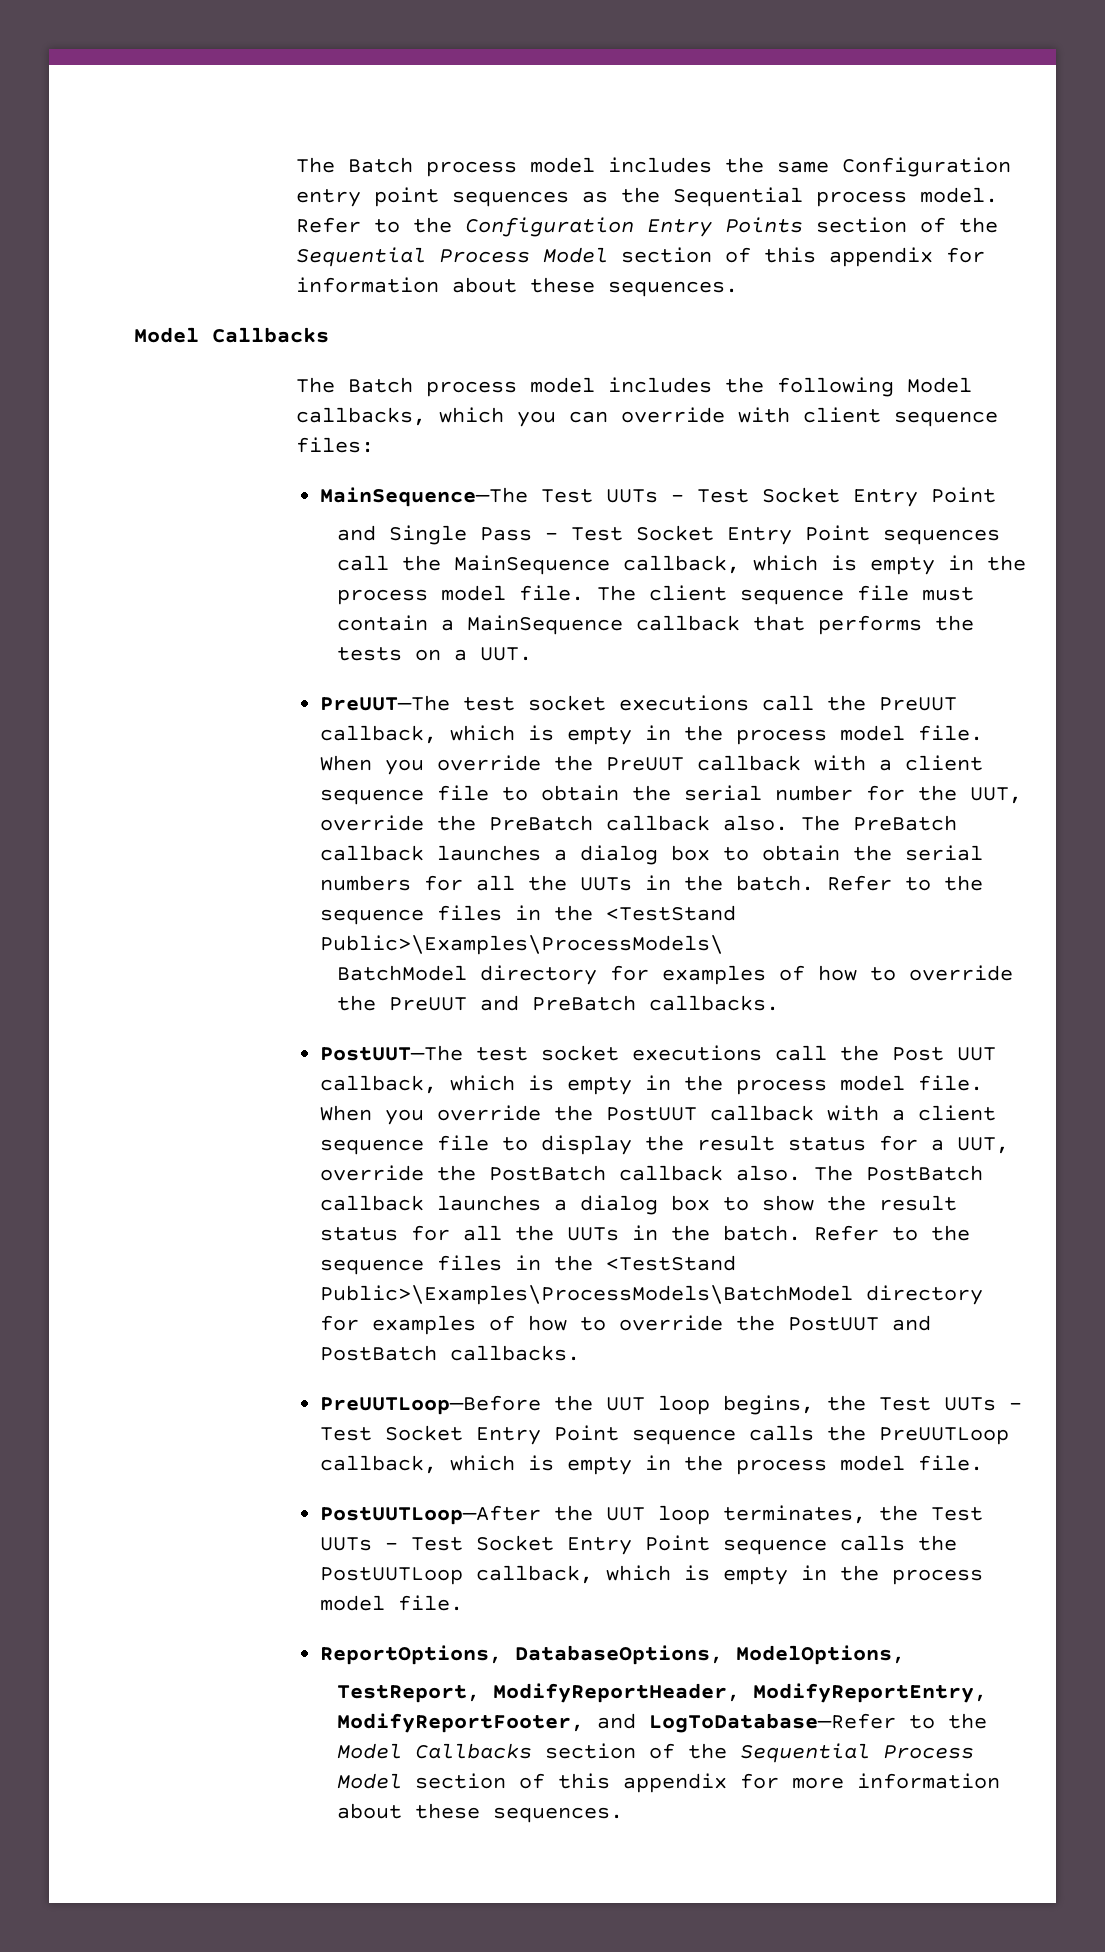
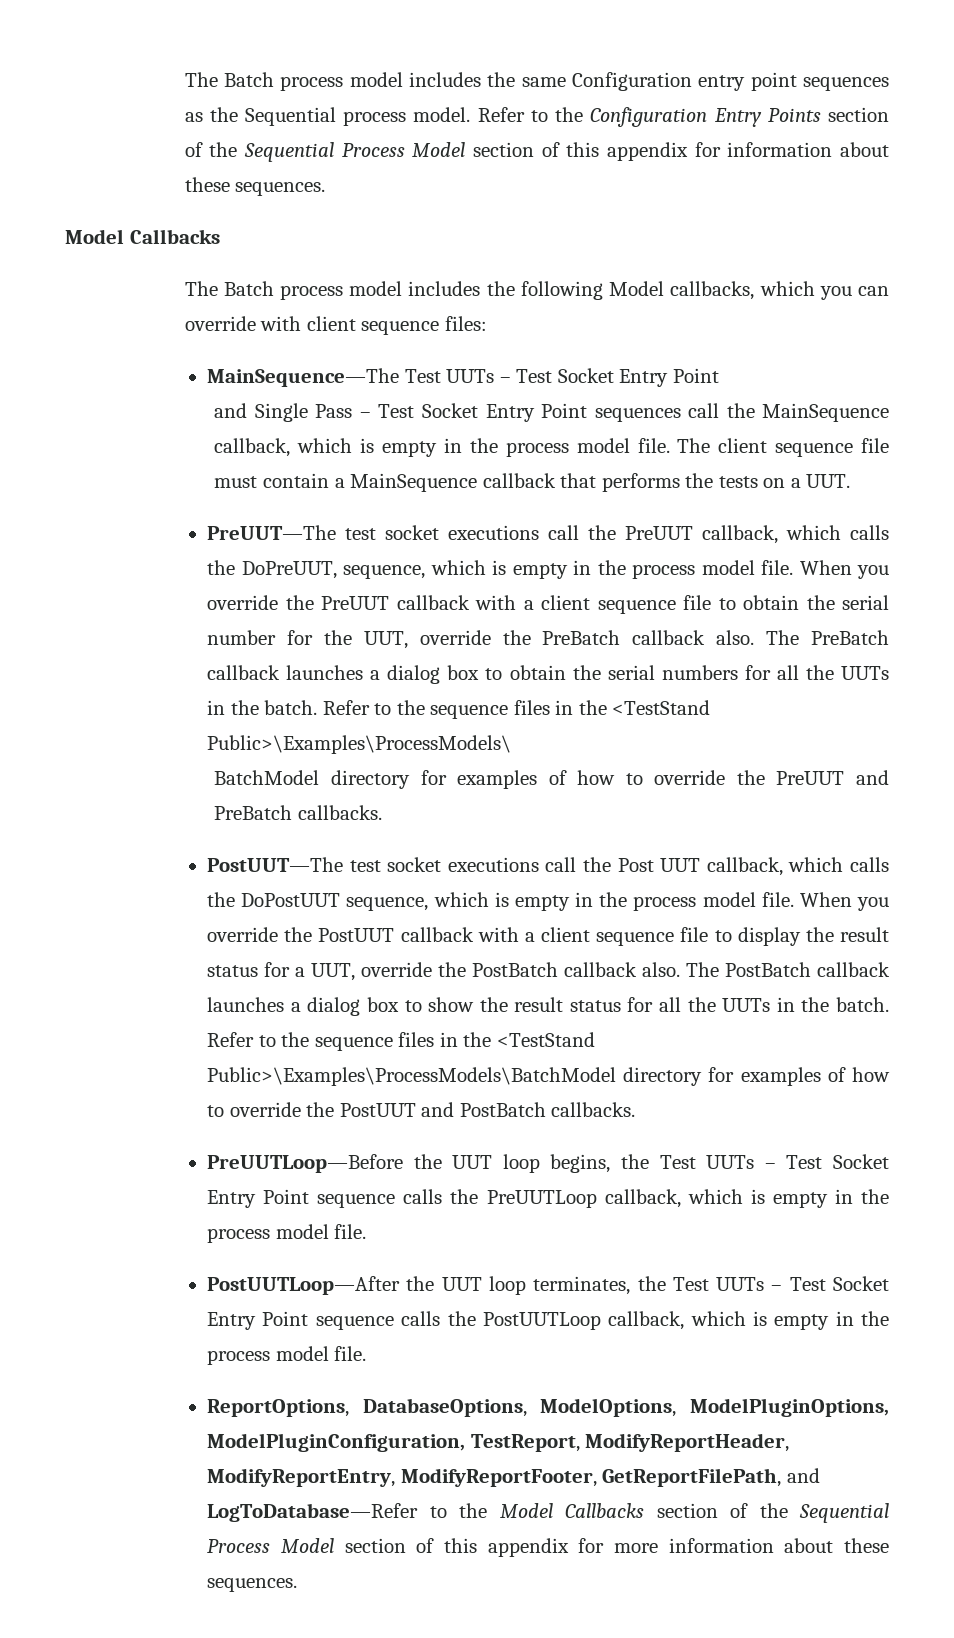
(516, 733) none -> [849,525,889,540] [207,560,486,579] calls the DoPreUUT, sequence, which
(516, 1083) none -> [850,857,890,872] [207,892,489,911] calls the DoPostUUT sequence, which
(906, 1655) // -> [690,1398,890,1417] [207,1433,466,1452] ModelPluginOptions, ModelPluginConfiguration,
(584, 1723) none -> [602,1468,782,1487] GetReportFilePath,

